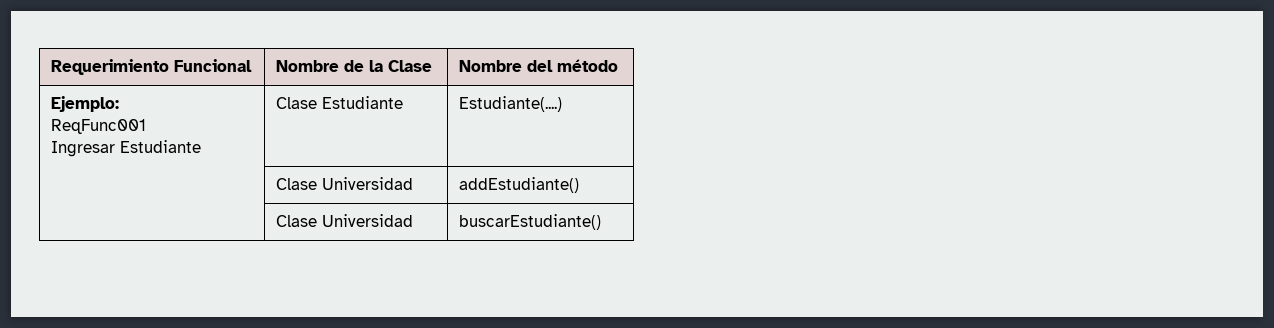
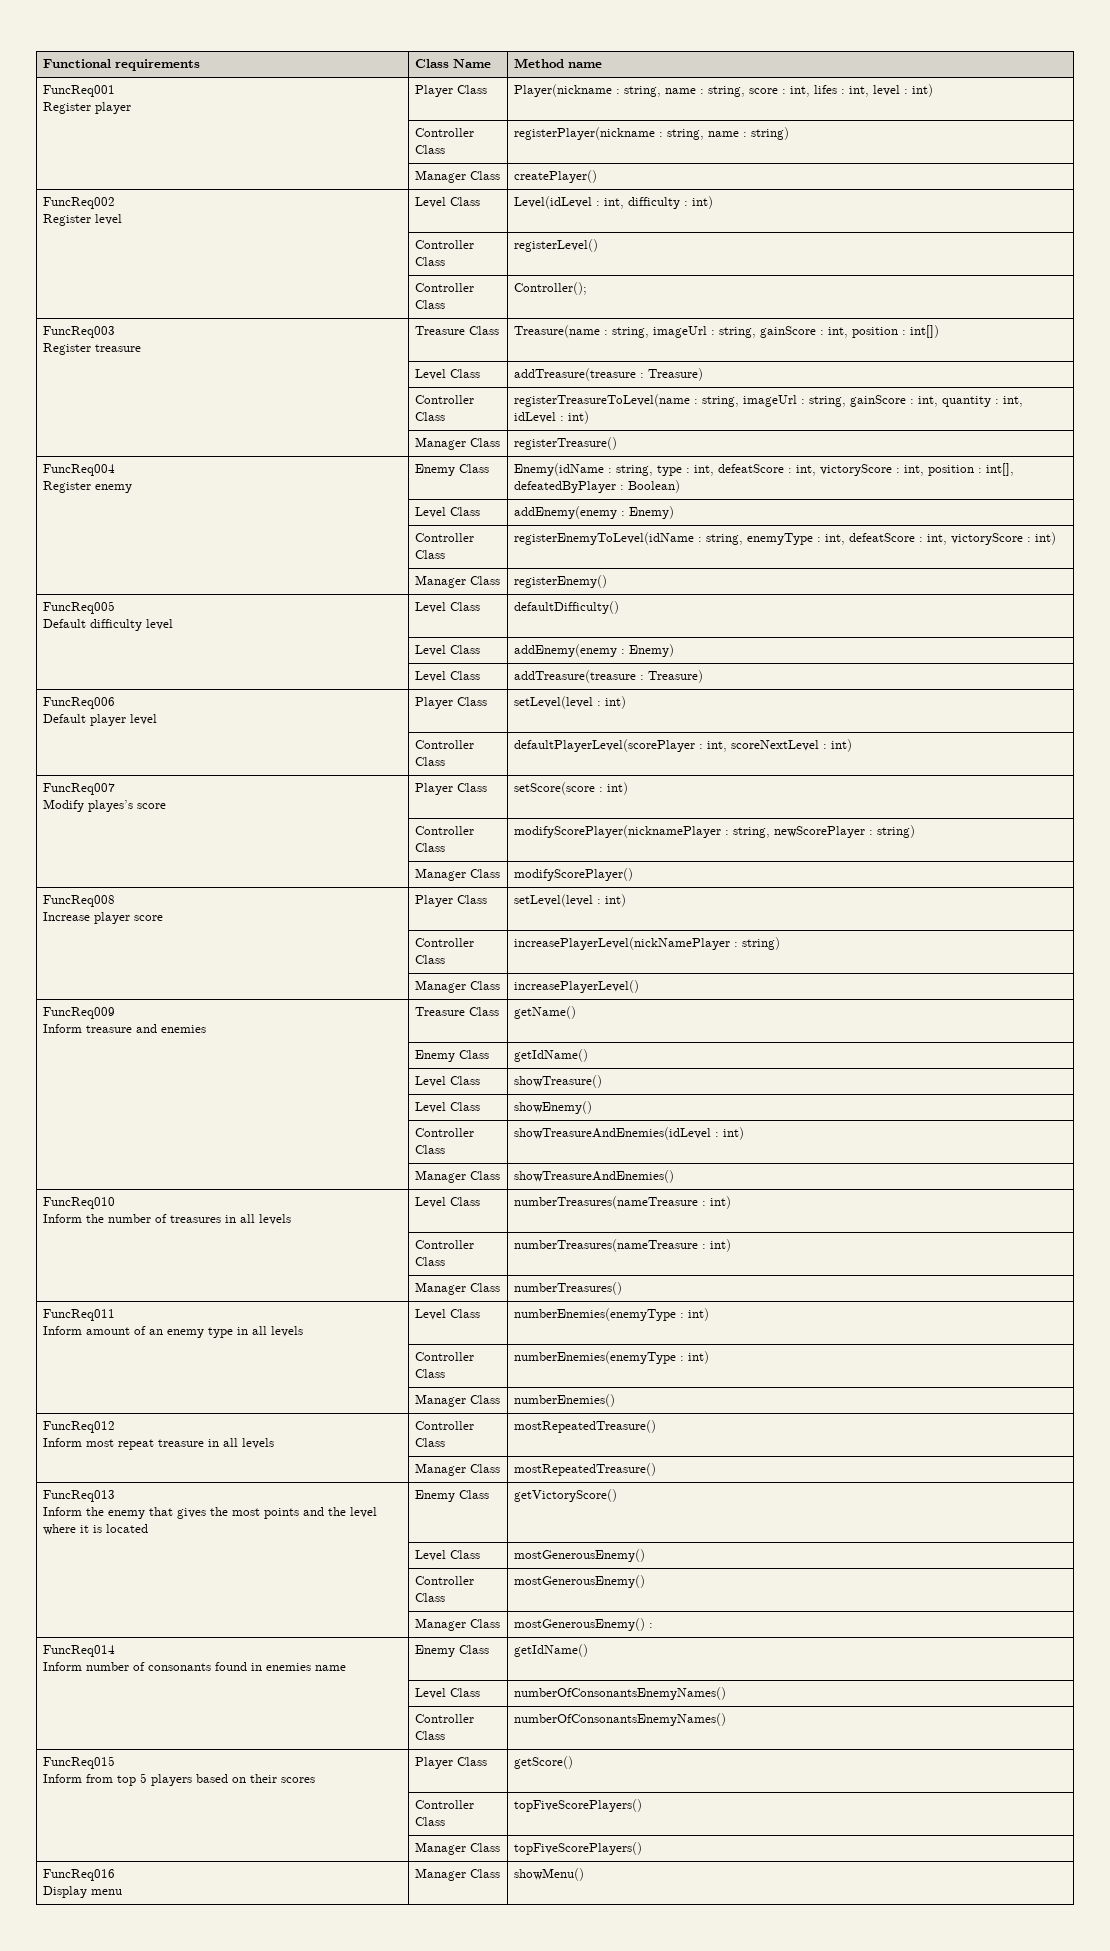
[50,59,252,75] [275,60,432,72] [458,59,618,72] [50,96,119,112] [50,119,146,134] [50,140,201,157] [275,96,403,109] [458,96,562,112] [275,177,413,190] [458,177,579,193] [275,214,413,227] [458,214,601,230] Requerimiento Funcional | Nombre de la Clase | Nombre del método // Ejemplo: // ReqFunc001 // Ingresar Estudiante | Clase Estudiante | Estudiante(....) // | Clase Universidad | addEstudiante() // | Clase Universidad | buscarEstudiante() -> [42,59,200,71] [414,59,491,68] [513,58,602,68] [42,85,115,97] [42,102,131,114] [414,85,487,97] [513,84,933,97] [414,128,474,137] [414,145,445,154] [513,127,789,140] [414,170,500,183] [513,170,597,183] [42,197,115,209] [42,214,122,226] [414,197,480,208] [513,196,713,209] [414,240,474,249] [414,257,445,266] [513,239,598,252] [414,283,474,292] [414,300,445,309] [513,282,587,295] [42,326,115,338] [42,343,141,355] [414,326,499,335] [513,325,939,338] [414,369,480,380] [513,368,703,381] [414,395,474,404] [414,412,445,421] [513,394,1023,407] [513,411,589,424] [414,437,500,450] [513,437,617,450] [42,464,115,476] [42,481,132,493] [414,464,489,476] [513,463,1014,476] [513,480,680,493] [414,507,480,518] [513,506,674,519] [414,533,474,542] [414,550,445,559] [513,532,1056,545] [414,575,500,588] [513,575,607,588] [42,601,115,614] [42,619,173,631] [414,602,480,613] [513,601,619,614] [414,645,480,656] [513,644,674,657] [414,671,480,682] [513,670,703,683] [42,697,115,709] [42,714,157,726] [414,697,487,709] [513,696,626,709] [414,740,474,749] [414,757,445,766] [513,739,852,752] [42,783,115,795] [42,799,166,812] [414,783,487,795] [513,782,628,795] [414,826,474,835] [414,843,445,852] [513,825,915,838] [414,868,500,881] [513,868,633,881] [42,895,115,907] [42,912,163,924] [414,895,487,907] [513,894,626,907] [414,938,474,947] [414,955,445,964] [513,937,780,950] [414,980,500,993] [513,980,639,993] [42,1007,115,1019] [42,1024,206,1033] [414,1007,499,1016] [513,1006,576,1019] [414,1050,489,1062] [513,1049,588,1062] [414,1076,480,1087] [513,1075,602,1088] [414,1102,480,1113] [513,1101,592,1114] [414,1128,474,1137] [414,1145,445,1154] [513,1127,744,1140] [414,1170,500,1183] [513,1170,674,1183] [42,1197,115,1209] [42,1214,291,1225] [414,1197,480,1208] [513,1196,731,1209] [414,1240,474,1249] [414,1257,445,1266] [513,1239,731,1252] [414,1282,500,1295] [513,1282,622,1295] [42,1309,115,1321] [42,1326,303,1338] [414,1309,480,1320] [513,1308,709,1321] [414,1352,474,1361] [414,1369,445,1378] [513,1351,709,1364] [414,1394,500,1407] [513,1394,615,1407] [42,1421,115,1433] [42,1438,274,1450] [414,1421,474,1430] [414,1438,445,1447] [513,1420,656,1433] [414,1463,500,1476] [513,1463,656,1476] [42,1490,115,1502] [42,1507,377,1519] [42,1524,148,1535] [414,1490,489,1502] [513,1489,617,1502] [414,1550,480,1561] [513,1549,645,1562] [414,1576,474,1585] [414,1593,445,1602] [513,1575,645,1588] [414,1618,500,1631] [513,1618,653,1631] [42,1645,115,1657] [42,1662,346,1671] [414,1645,489,1657] [513,1644,588,1657] [414,1688,480,1699] [513,1687,726,1700] [414,1714,474,1723] [414,1731,445,1740] [513,1713,726,1726] [42,1756,115,1769] [42,1773,315,1786] [414,1757,487,1769] [513,1756,573,1769] [414,1800,474,1809] [414,1817,445,1826] [513,1799,642,1812] [414,1842,500,1855] [513,1842,642,1855] [42,1869,115,1881] [42,1886,122,1898] [414,1868,500,1881] [513,1868,584,1881] Functional requirements | Class Name | Method name // FuncReq001 // Register player | Player Class | Player(nickname : string, name : string, score : int, lifes : int, level : int) // | Controller Class | registerPlayer(nickname : string, name : string) // | Manager Class | createPlayer() // FuncReq002 // Register level | Level Class | Level(idLevel : int, difficulty : int) // | Controller Class | registerLevel() // | Controller Class | Controller(); // FuncReq003 // Register treasure | Treasure Class | Treasure(name : string, imageUrl : string, gainScore : int, position : int[]) // | Level Class | addTreasure(treasure : Treasure) // | Controller Class | registerTreasureToLevel(name : string, imageUrl : string, gainScore : int, quantity : int, idLevel : int) // | Manager Class | registerTreasure() // FuncReq004 // Register enemy | Enemy Class | Enemy(idName : string, type : int, defeatScore : int, victoryScore : int, position : int[], defeatedByPlayer : Boolean) // | Level Class | addEnemy(enemy : Enemy) // | Controller Class | registerEnemyToLevel(idName : string, enemyType : int, defeatScore : int, victoryScore : int) // | Manager Class | registerEnemy() // FuncReq005 // Default difficulty level | Level Class | defaultDifficulty() // | Level Class | addEnemy(enemy : Enemy) // | Level Class | addTreasure(treasure : Treasure) // FuncReq006 // Default player level | Player Class | setLevel(level : int) // | Controller Class | defaultPlayerLevel(scorePlayer : int, scoreNextLevel : int) // FuncReq007 // Modify playes’s score | Player Class | setScore(score : int) // | Controller Class | modifyScorePlayer(nicknamePlayer : string, newScorePlayer : string) // | Manager Class | modifyScorePlayer() // FuncReq008 // Increase player score | Player Class | setLevel(level : int) // | Controller Class | increasePlayerLevel(nickNamePlayer : string) // | Manager Class | increasePlayerLevel() // FuncReq009 // Inform treasure and enemies | Treasure Class | getName() // | Enemy Class | getIdName() // | Level Class | showTreasure() // | Level Class | showEnemy() // | Controller Class | showTreasureAndEnemies(idLevel : int) // | Manager Class | showTreasureAndEnemies() // FuncReq010 // Inform the number of treasures in all levels | Level Class | numberTreasures(nameTreasure : int) // | Controller Class | numberTreasures(nameTreasure : int) // | Manager Class | numberTreasures() // FuncReq011 // Inform amount of an enemy type in all levels | Level Class | numberEnemies(enemyType : int) // | Controller Class | numberEnemies(enemyType : int) // | Manager Class | numberEnemies() // FuncReq012 // Inform most repeat treasure in all levels | Controller Class | mostRepeatedTreasure() // | Manager Class | mostRepeatedTreasure() // FuncReq013 // Inform the enemy that gives the most points and the level where it is located | Enemy Class | getVictoryScore() // | Level Class | mostGenerousEnemy() // | Controller Class | mostGenerousEnemy() // | Manager Class | mostGenerousEnemy() : // FuncReq014 // Inform number of consonants found in enemies name | Enemy Class | getIdName() // | Level Class | numberOfConsonantsEnemyNames() // | Controller Class | numberOfConsonantsEnemyNames() // FuncReq015 // Inform from top 5 players based on their scores | Player Class | getScore() // | Controller Class | topFiveScorePlayers() // | Manager Class | topFiveScorePlayers() // FuncReq016 // Display menu | Manager Class | showMenu()

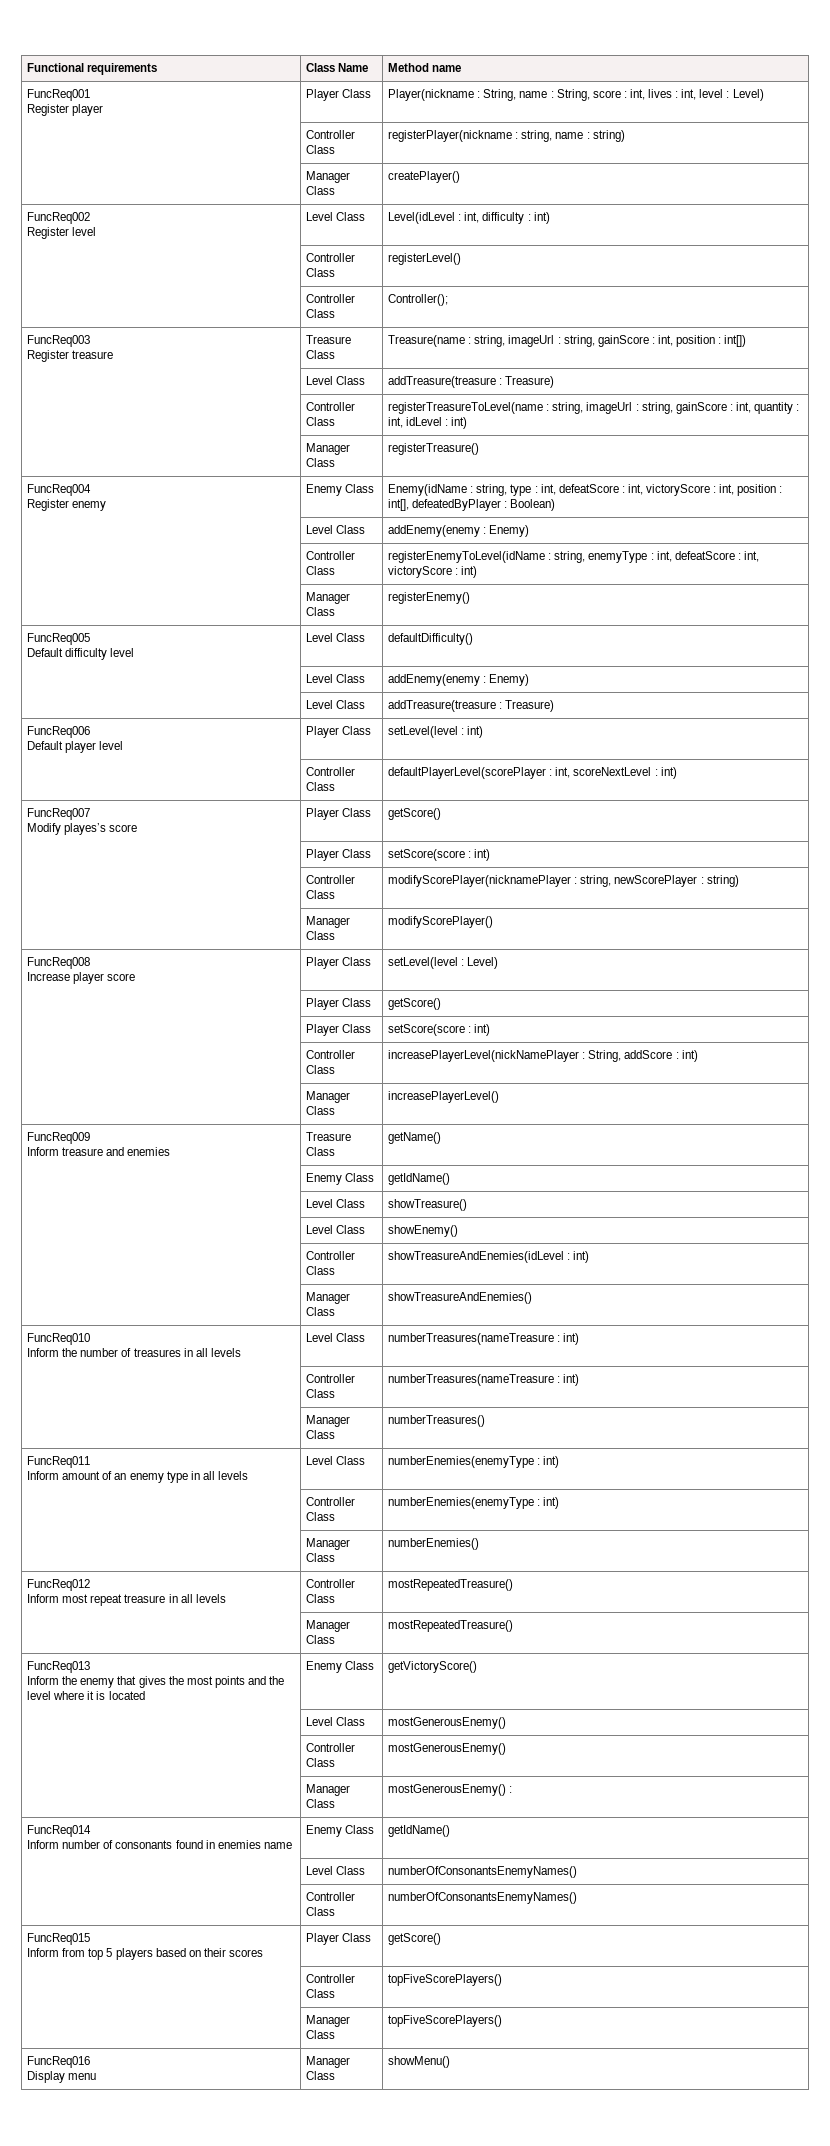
[623,86,745,97] string, name : string, -> [483,89,590,101] String, name : String,
[813,85,837,94] lifes -> [648,89,673,98] lives
[911,84,933,97] int) -> [732,89,764,101] Level)
(487, 787) none -> [388,808,442,820] [306,849,372,861] | getScore() // | Player Class
(601, 901) none -> [467,957,499,969] [306,998,372,1010] [388,998,442,1010] [306,1024,372,1036] [388,1024,472,1036] Level) // | Player Class | getScore() // | Player Class | setScore(score :
[741,937,780,950] string) -> [588,1050,698,1062] String, addScore : int)

